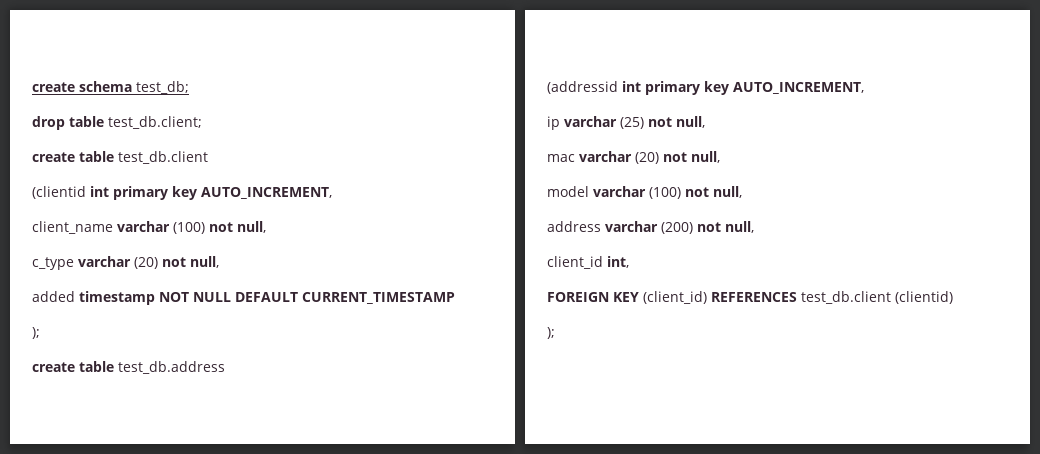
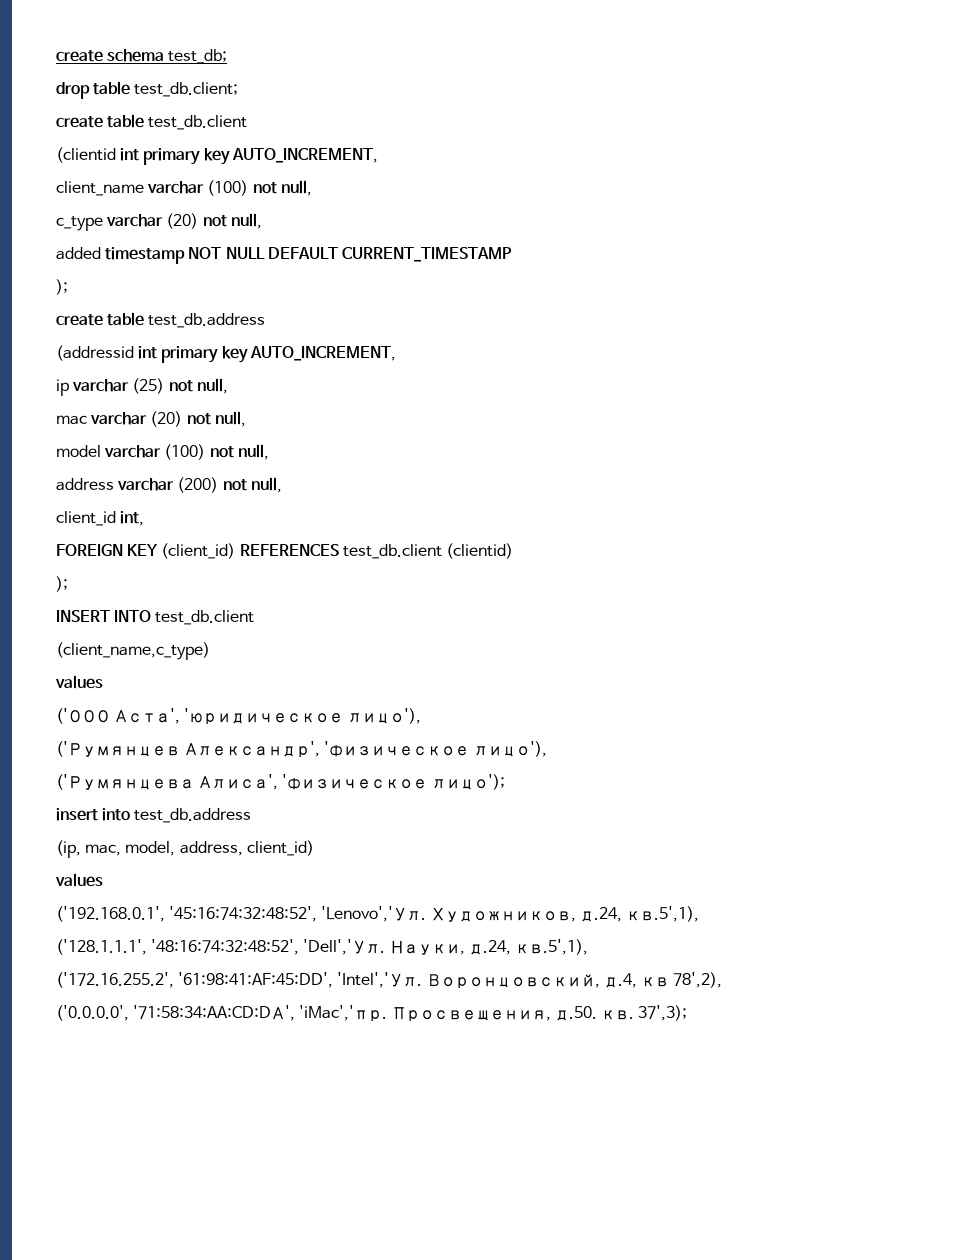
(555, 333) none -> [56,610,255,625] [56,642,210,660] [55,675,103,689] [56,708,421,725] [56,741,547,758] [56,774,505,790] [56,808,252,823] [56,840,314,858] [55,873,103,887] [56,906,699,922] [56,939,588,955] [56,972,723,989] [56,1005,688,1022] // INSERT INTO test_db.client // (client_name,c_type) // values // ('ООО Аста', 'юридическое лицо'), // ('Румянцев Александр', 'физическое лицо'), // ('Румянцева Алиса', 'физическое лицо'); // insert into test_db.address // (ip, mac, model, address, client_id) // values // ('192.168.0.1', '45:16:74:32:48:52', 'Lenovo','Ул. Художников, д.24, кв.5',1), // ('128.1.1.1', '48:16:74:32:48:52', 'Dell','Ул. Науки, д.24, кв.5',1), // ('172.16.255.2', '61:98:41:AF:45:DD', 'Intel','Ул. Воронцовский, д.4, кв 78',2), // ('0.0.0.0', '71:58:34:AA:CD:DА', 'iMac','пр. Просвещения, д.50. кв. 37',3);

